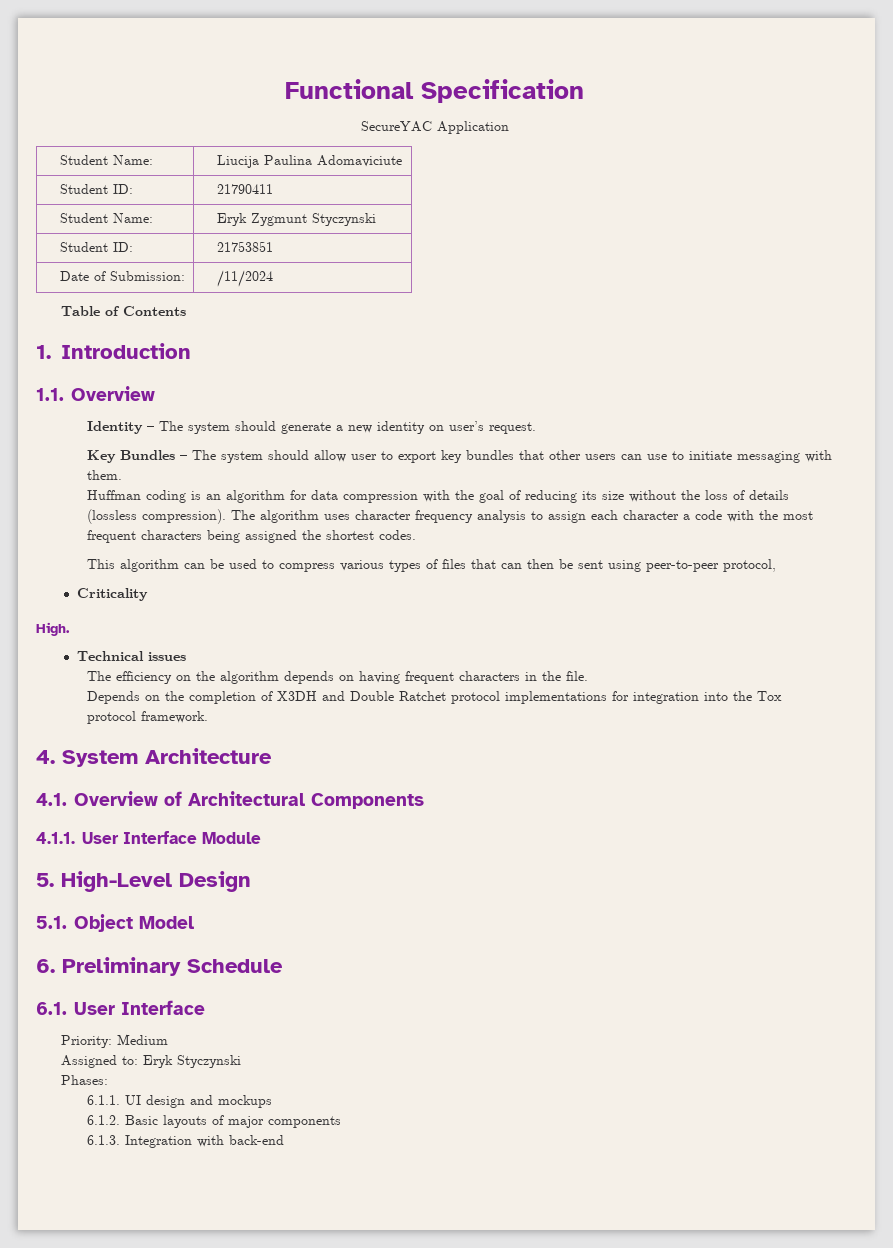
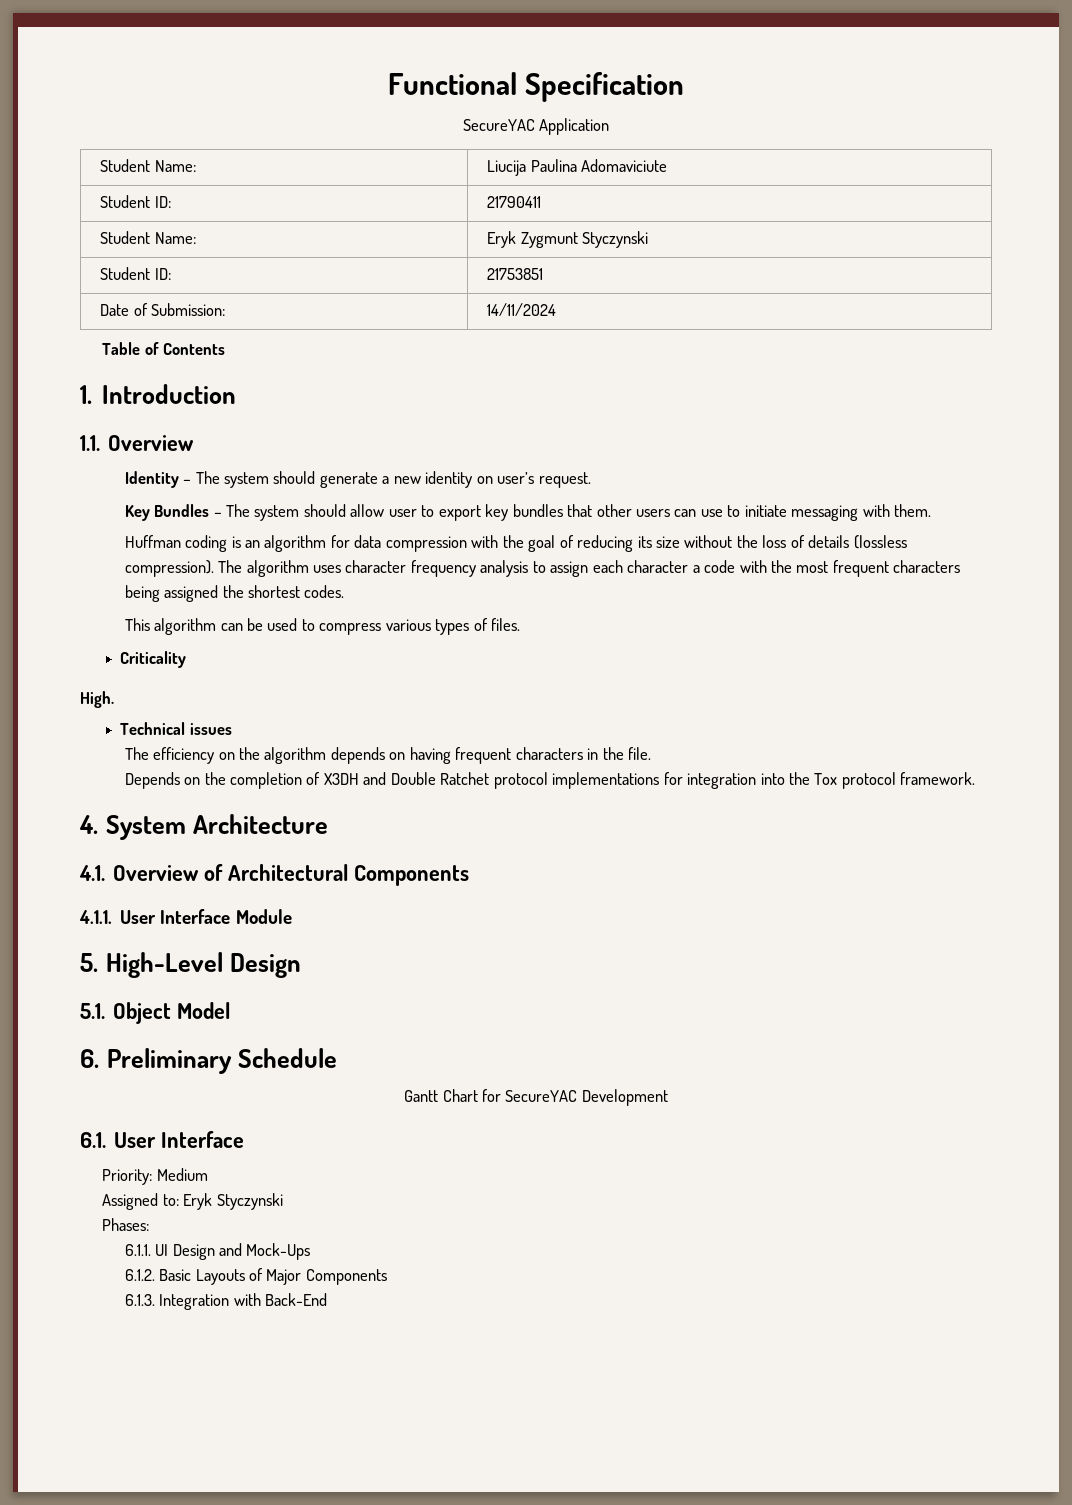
[216,270,273,287] /11/2024 -> [487,303,557,316] 14/11/2024
[441,559,776,572] files that can then be sent using peer-to-peer protocol, -> [491,618,521,631] files.
(283, 966) none -> [404,1089,668,1106] // Gantt Chart for SecureYAC Development
[145,1095,272,1108] design and mockups -> [172,1243,311,1260] Design and Mock-Ups
[162,1115,341,1128] layouts of major components -> [195,1268,387,1285] Layouts of Major Components
[228,1135,284,1145] back-end -> [265,1293,328,1306] Back-End

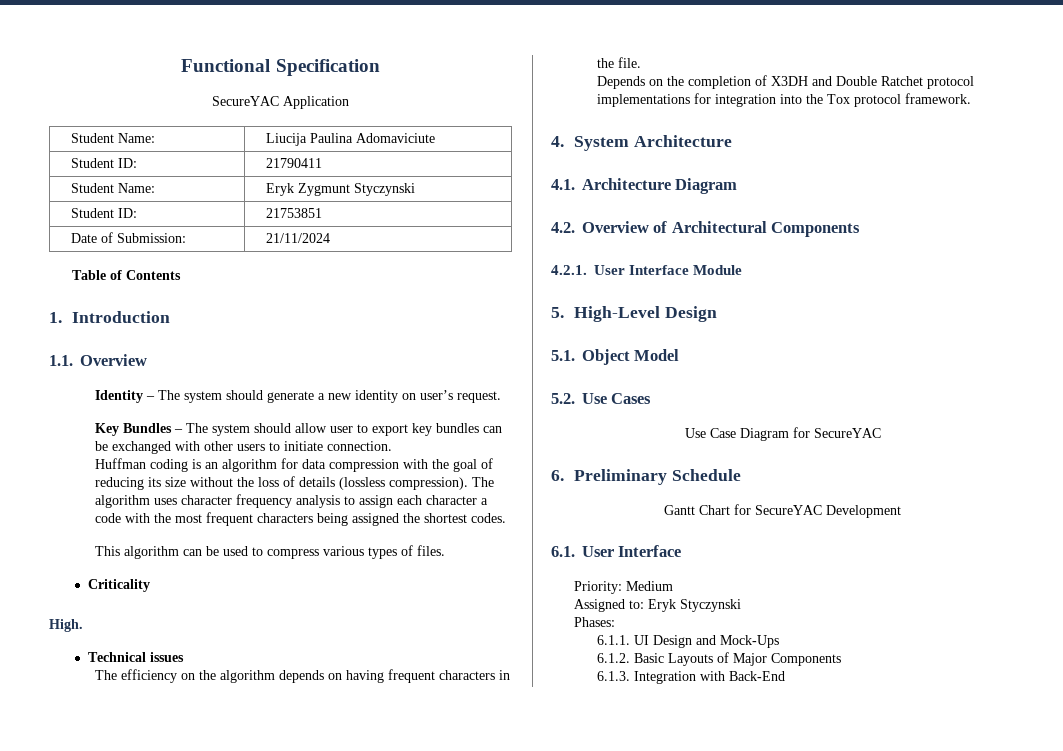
[487,303,557,316] 14/11/2024 -> [266,233,331,243] 21/11/2024
[567,504,932,521] that other users can use to initiate messaging with them. -> [483,426,503,433] [95,441,393,454] can be exchanged with other users to initiate connection.
(105, 873) none -> [582,178,738,194] [551,222,575,233] Architecture Diagram // 4.2.
[79,910,112,924] 4.1.1. -> [551,265,587,275] 4.2.1.
(231, 1010) none -> [551,393,652,404] [684,427,881,441] // 5.2. Use Cases // Use Case Diagram for SecureYAC

